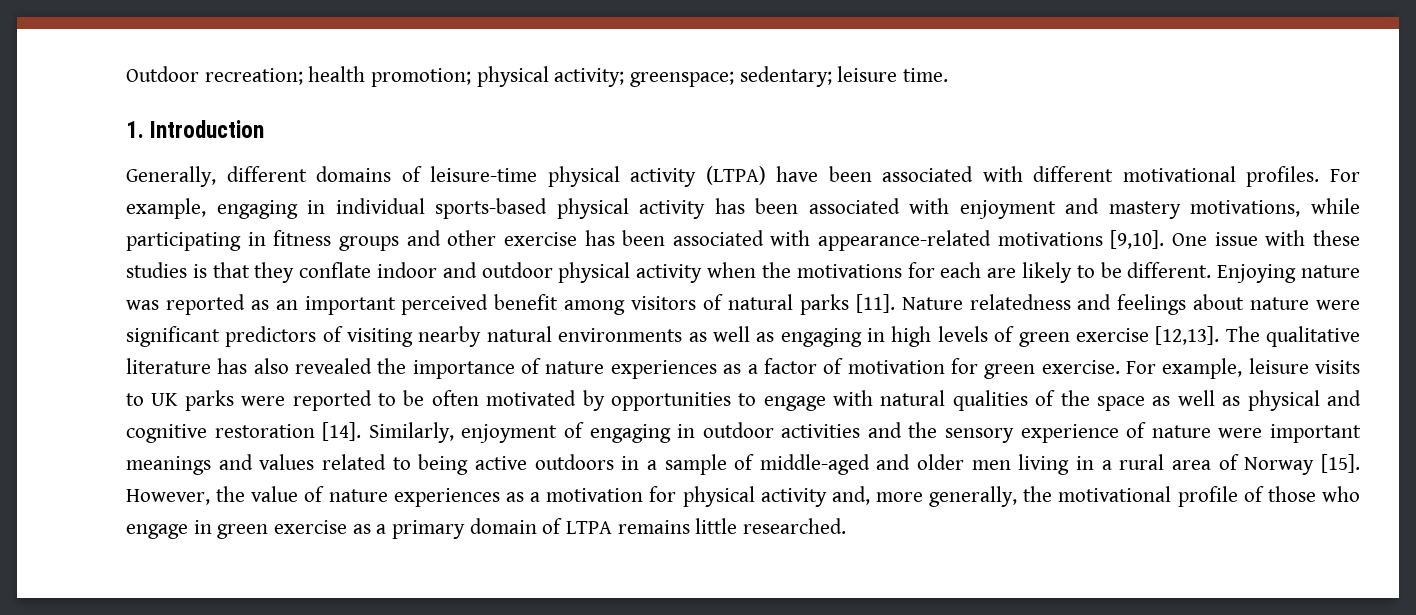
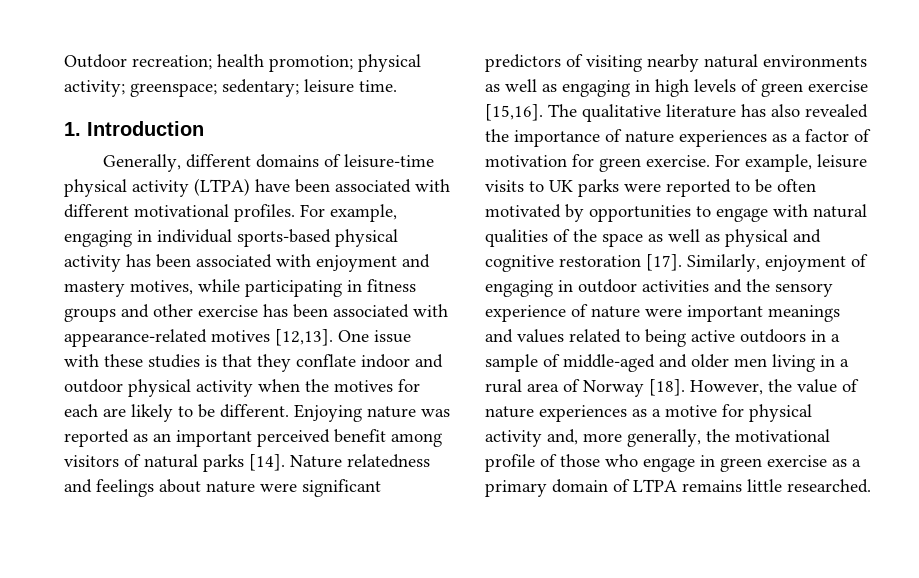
[1190,200,1301,217] motivations, -> [130,280,193,295] motives,
[997,230,1165,249] motivations [9,10]. -> [211,329,333,346] motives [12,13].
[796,264,902,278] motivations -> [334,380,393,392] motives
[855,294,895,313] [11]. -> [249,454,285,471] [14].
[1155,326,1220,345] [12,13]. -> [485,104,543,121] [15,16].
[322,422,362,441] [14]. -> [646,254,682,271] [17].
[1321,454,1361,473] [15]. -> [649,379,685,396] [18].
[546,488,644,502] motivation -> [665,405,717,417] motive

